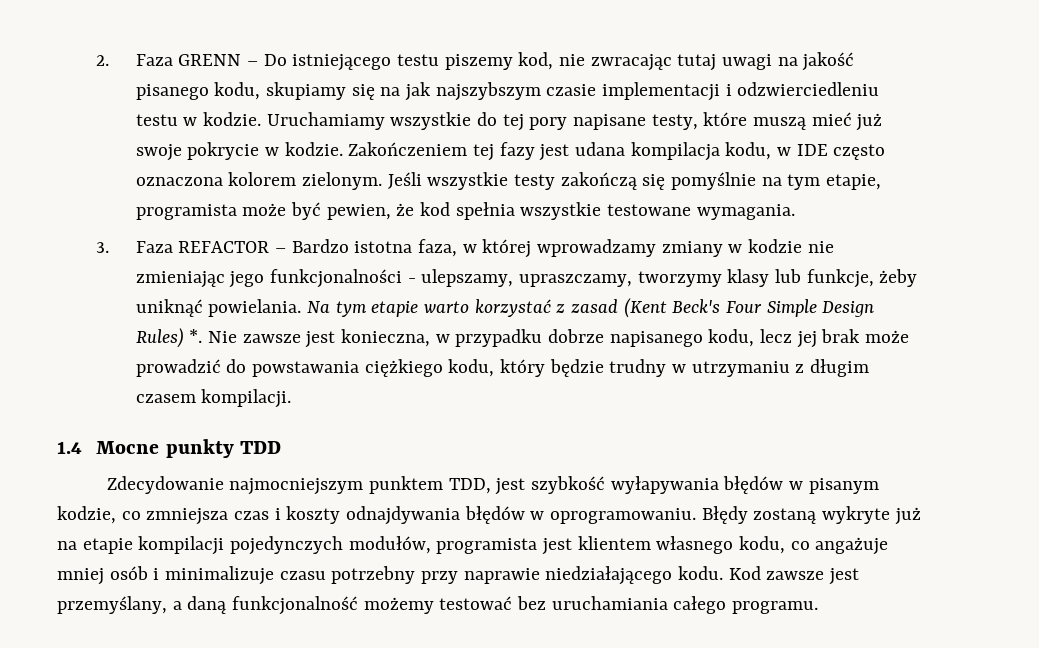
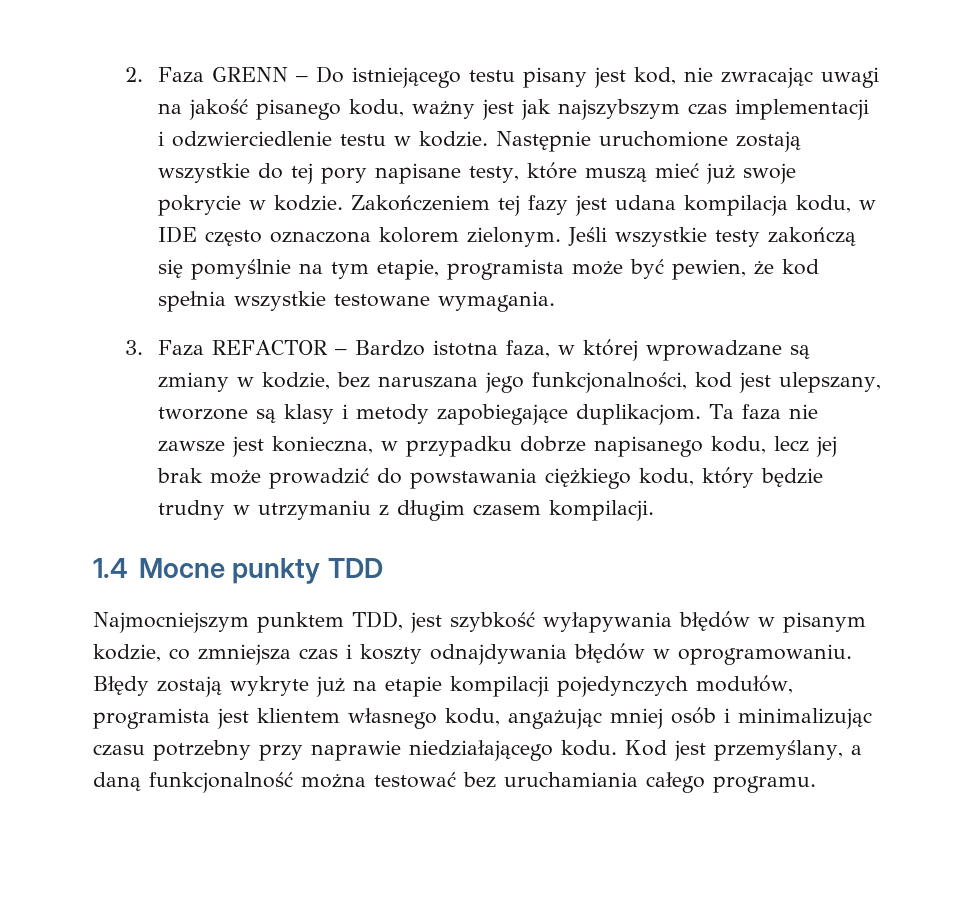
[444,54,513,70] piszemy -> [522,67,626,88] pisany jest
[677,54,717,71] tutaj -> (813, 77) none
[266,82,401,100] skupiamy się na -> [411,99,514,120] ważny jest
[546,84,597,96] czasie -> [687,103,727,115] czas
[737,82,880,96] odzwierciedleniu -> [171,131,332,147] odzwierciedlenie
[266,112,385,130] Uruchamiamy -> [495,131,801,152] Następnie uruchomione zostają
[537,239,834,257] [135,269,918,288] [135,298,875,318] [135,328,238,348] wprowadzamy zmiany w kodzie nie zmieniając jego funkcjonalności - ulepszamy, upraszczamy, tworzymy klasy lub funkcje, żeby uniknąć powielania. Na tym etapie warto korzystać z zasad (Kent Beck's Four Simple Design Rules) *. Nie -> [645,340,810,361] [157,372,881,393] [157,404,818,425] wprowadzane są zmiany w kodzie, bez naruszana jego funkcjonalności, kod jest ulepszany, tworzone są klasy i metody zapobiegające duplikacjom. Ta faza nie
[106,476,364,495] Zdecydowanie najmocniejszym -> [93,612,249,633] Najmocniejszym
[753,508,817,524] zostaną -> [157,676,222,697] zostają
[790,537,889,555] co angażuje -> [508,708,602,729] angażując
[165,566,275,585] minimalizuje -> [738,708,872,729] minimalizując
[766,571,825,580] zawsze -> (667, 748) none
[363,597,434,614] możemy -> [301,774,366,788] można

